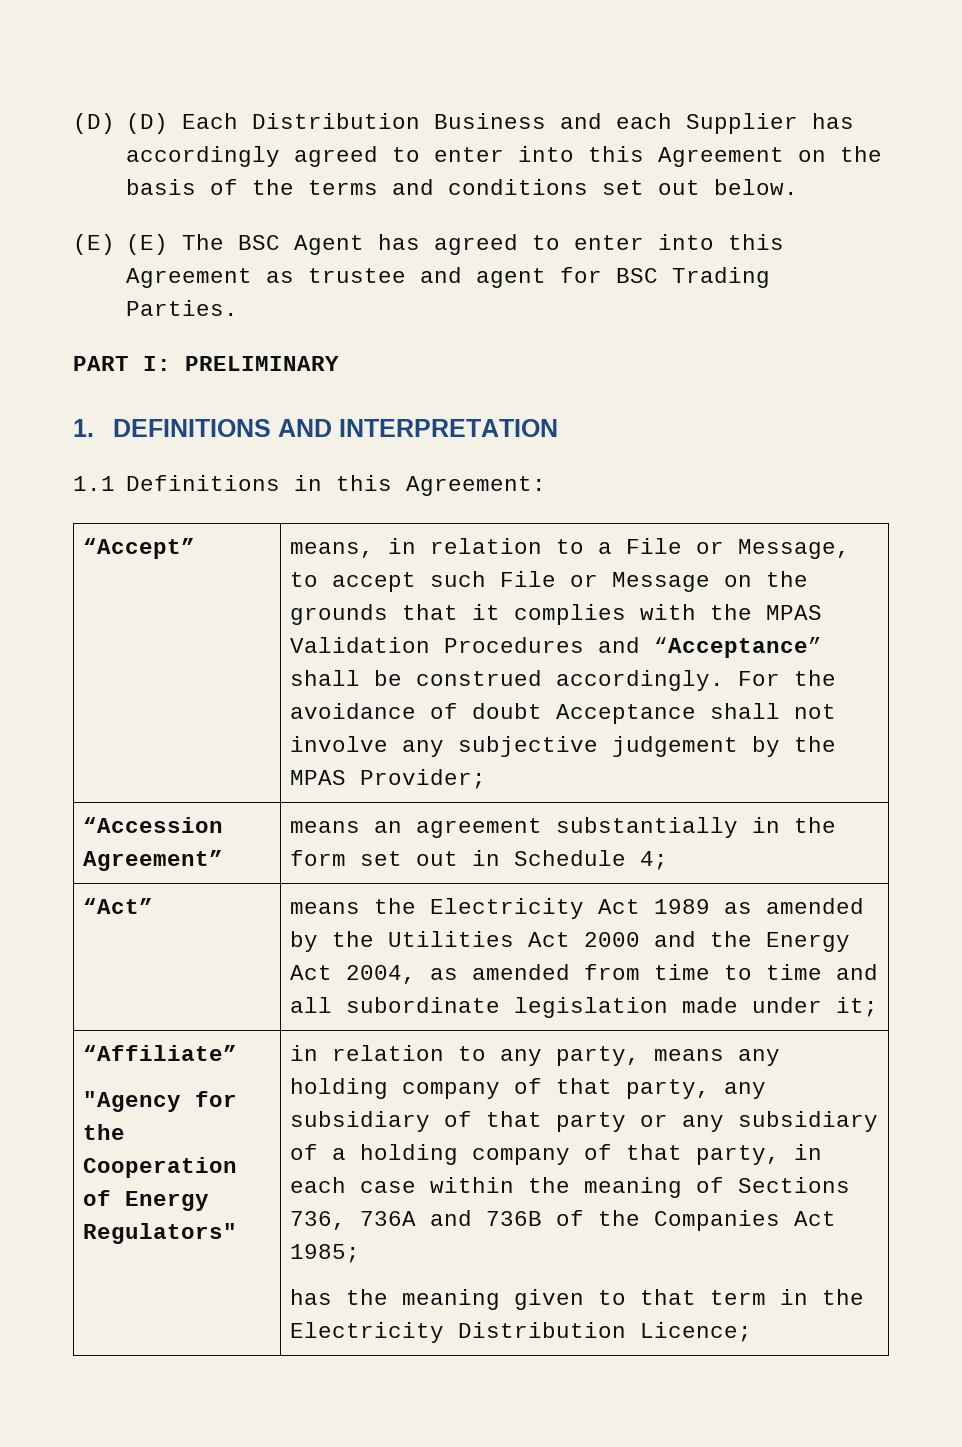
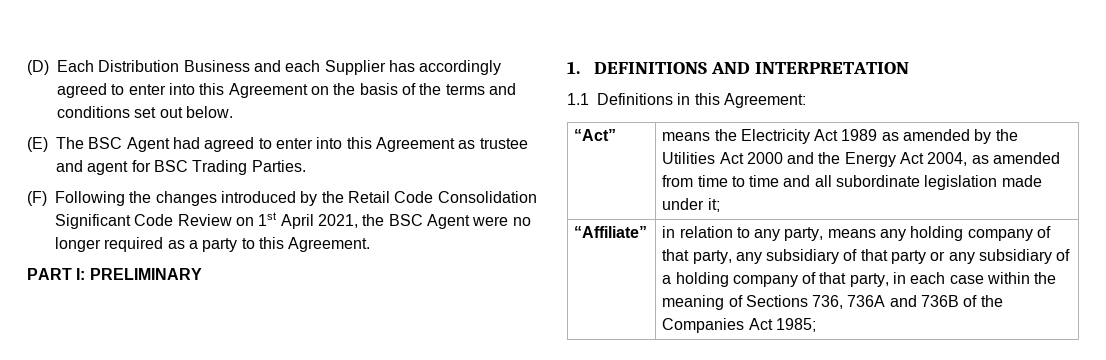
[73,113,169,134] (D) (D) -> [27,60,49,75] (D)
[126,234,169,255] (E) -> (48, 144) none
[378,234,421,250] has -> [172,137,200,149] had
(239, 308) none -> [27,191,537,206] [55,212,531,229] [55,237,371,252] // (F) Following the changes introduced by the Retail Code Consolidation Significant Code Review on 1st April 2021, the BSC Agent were no longer required as a party to this Agreement.
[82,538,195,559] [289,538,850,559] [289,571,808,592] [289,604,822,625] [289,637,822,658] [289,670,836,691] [289,703,836,724] [289,736,836,757] [289,769,486,789] [82,817,223,833] [82,850,223,871] [289,817,836,838] [289,850,668,870] // “Accept” | means, in relation to a File or Message, to accept such File or Message on the grounds that it complies with the MPAS Validation Procedures and “Acceptance” shall be construed accordingly. For the avoidance of doubt Acceptance shall not involve any subjective judgement by the MPAS Provider; // “Accession Agreement” | means an agreement substantially in the form set out in Schedule 4; -> (806, 100) none
[82,1091,237,1112] [82,1124,125,1140] [82,1157,237,1178] [82,1190,209,1211] [82,1223,237,1244] // "Agency for the Cooperation of Energy Regulators" -> (648, 232) none
[289,1289,864,1310] [289,1322,752,1343] // has the meaning given to that term in the Electricity Distribution Licence; -> (816, 325) none

